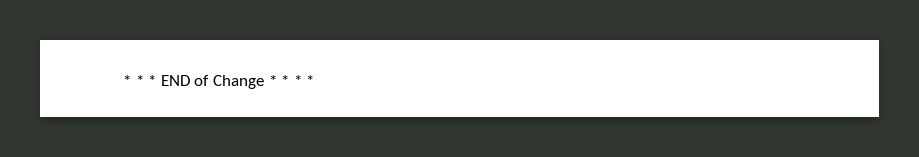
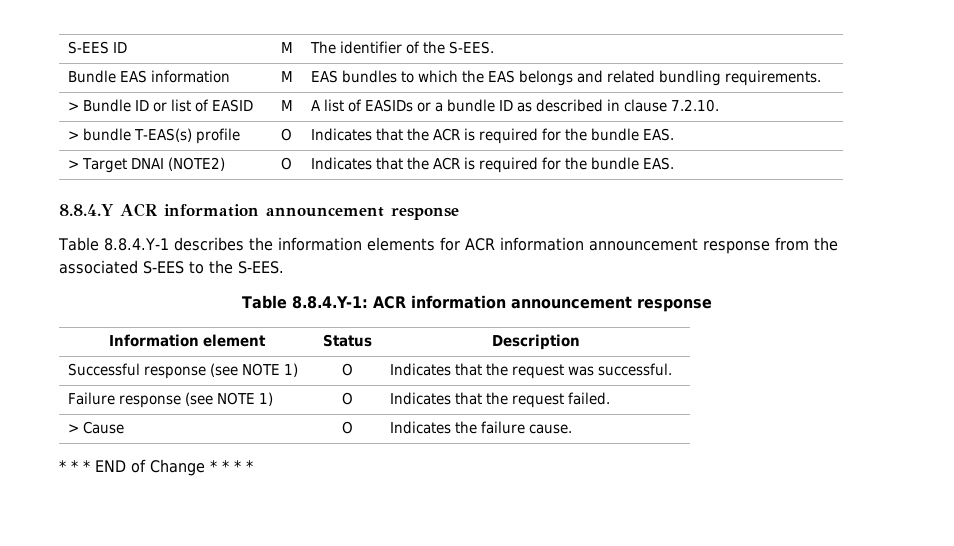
(123, 80) none -> [68,41,128,54] [280,42,293,53] [310,41,495,54] [68,70,231,83] [280,71,293,82] [311,70,822,86] [68,99,254,112] [280,100,293,111] [311,99,720,112] [68,128,241,144] [281,128,292,141] [311,128,675,144] [68,157,226,173] [281,157,292,170] [311,157,675,173] [59,203,459,220] [58,237,838,254] [59,260,284,274] [241,295,713,312] [108,334,266,347] [323,334,372,347] [491,334,580,350] [68,363,299,379] [342,363,353,376] [390,363,673,379] [68,392,274,408] [342,392,353,405] [390,392,611,408] [68,421,125,434] [342,421,353,434] [390,421,573,434] S-EES ID | M | The identifier of the S-EES. // Bundle EAS information | M | EAS bundles to which the EAS belongs and related bundling requirements. // > Bundle ID or list of EASID | M | A list of EASIDs or a bundle ID as described in clause 7.2.10. // > bundle T-EAS(s) profile | O | Indicates that the ACR is required for the bundle EAS. // > Target DNAI (NOTE2) | O | Indicates that the ACR is required for the bundle EAS. // 8.8.4.Y ACR information announcement response // Table 8.8.4.Y-1 describes the information elements for ACR information announcement response from the associated S-EES to the S-EES. // Table 8.8.4.Y-1: ACR information announcement response // Information element | Status | Description // Successful response (see NOTE 1) | O | Indicates that the request was successful. // Failure response (see NOTE 1) | O | Indicates that the request failed. // > Cause | O | Indicates the failure cause. //

